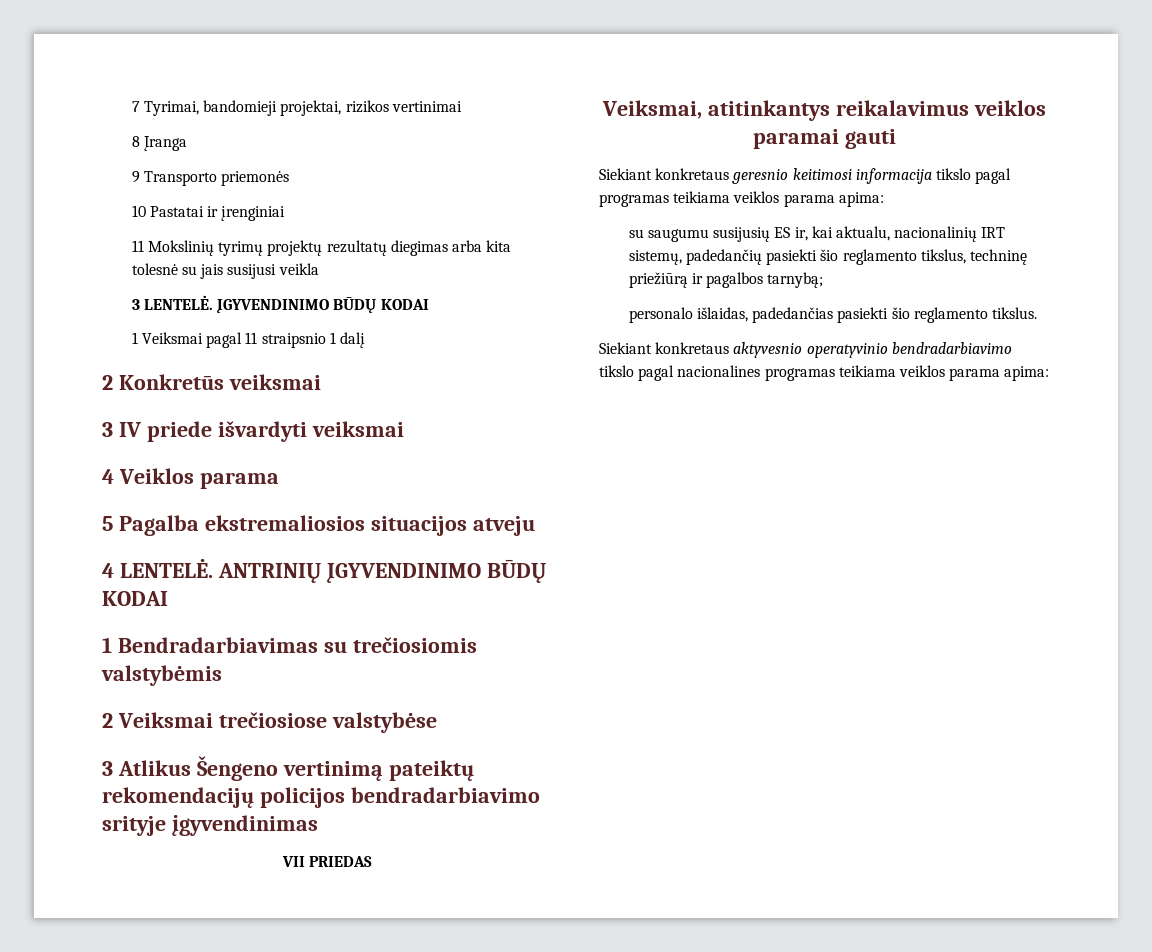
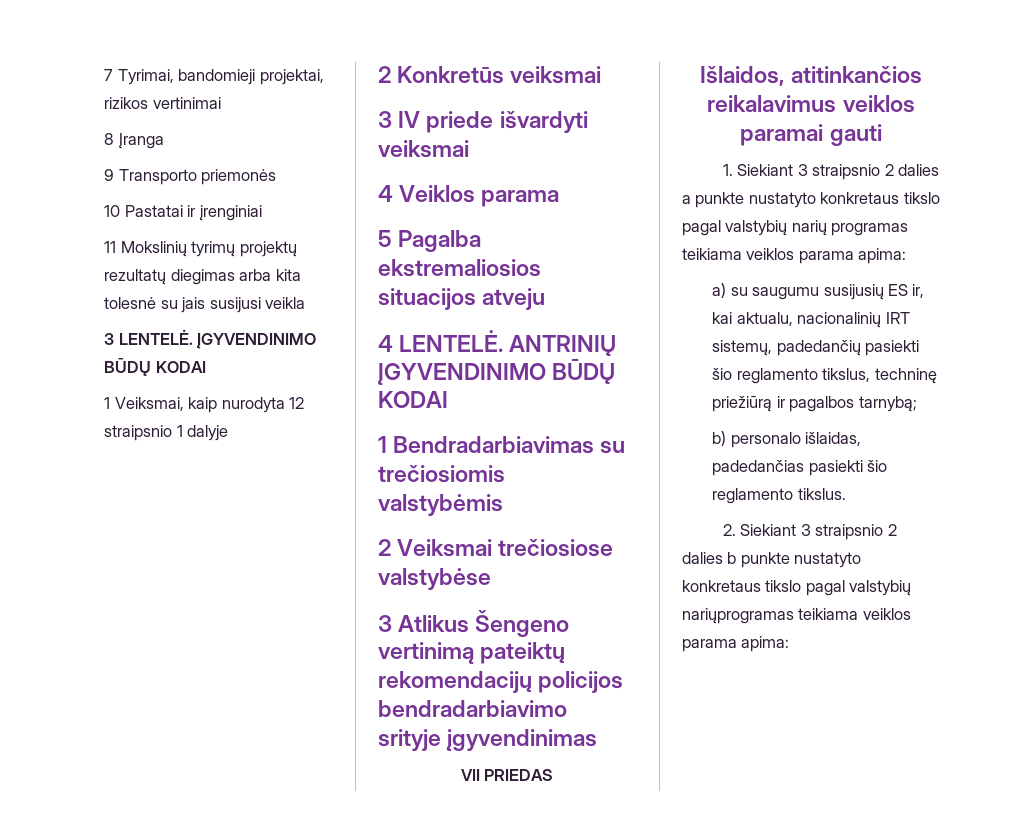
[142,332,258,348] Veiksmai pagal 11 -> [114,397,305,413] Veiksmai, kaip nurodyta 12
[339,332,365,348] dalį -> [187,425,229,441] dalyje
[602,100,831,121] Veiksmai, atitinkantys -> [700,66,922,86] Išlaidos, atitinkančios
[599,168,1012,184] Siekiant konkretaus geresnio keitimosi informacija tikslo pagal -> [722,164,940,180] [682,192,940,208] [682,220,827,236] 1. Siekiant 3 straipsnio 2 dalies a punkte nustatyto konkretaus tikslo pagal valstybių narių
(884, 199) none -> [712,283,727,298] a)
(824, 280) none -> [712,431,727,446] b)
[599,342,1012,358] [599,365,835,381] Siekiant konkretaus aktyvesnio operatyvinio bendradarbiavimo tikslo pagal nacionalines programas -> [722,524,897,540] [682,552,862,568] [682,580,912,596] [682,608,794,624] 2. Siekiant 3 straipsnio 2 dalies b punkte nustatyto konkretaus tikslo pagal valstybių nariųprogramas

